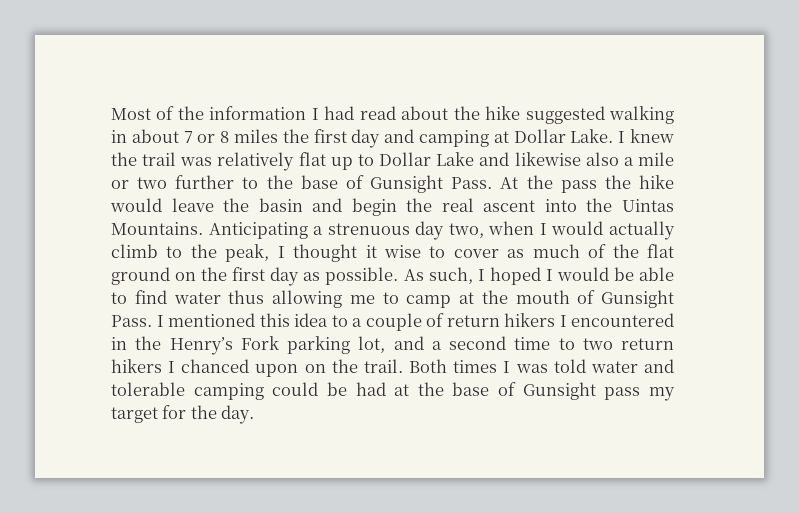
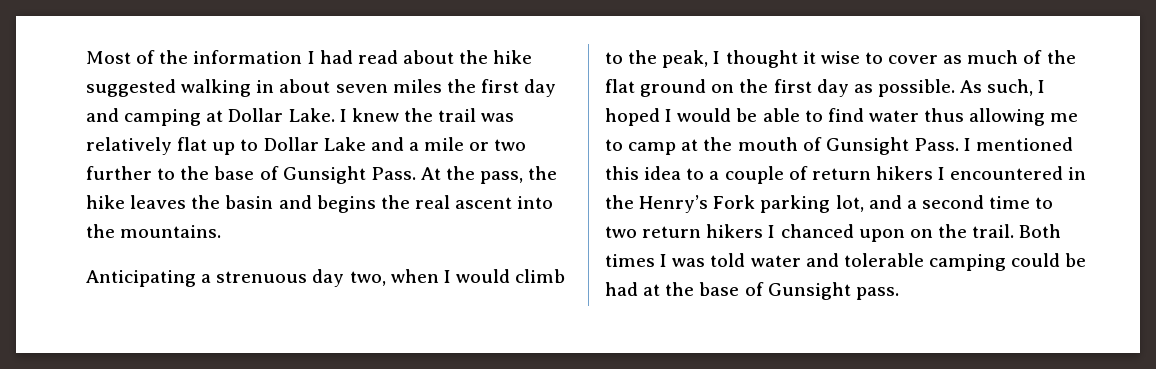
[183,131,230,143] 7 or 8 -> [335,84,388,93] seven
[514,152,619,166] likewise also -> (404, 144) none
[560,175,674,193] [110,198,214,212] pass the hike would leave -> [480,166,558,184] [86,195,187,209] pass, the hike leaves
[351,198,397,216] begin -> [316,195,376,213] begins
[622,199,675,212] [111,222,203,235] Uintas Mountains. -> [120,225,222,238] mountains. //
[608,221,675,240] actually -> (510, 276) none
[604,387,675,401] [111,405,255,424] pass my target for the day. -> [855,287,899,300] pass.

